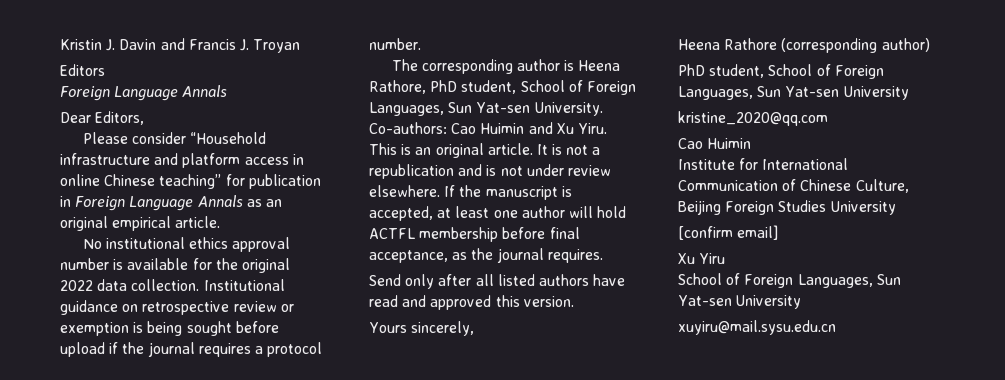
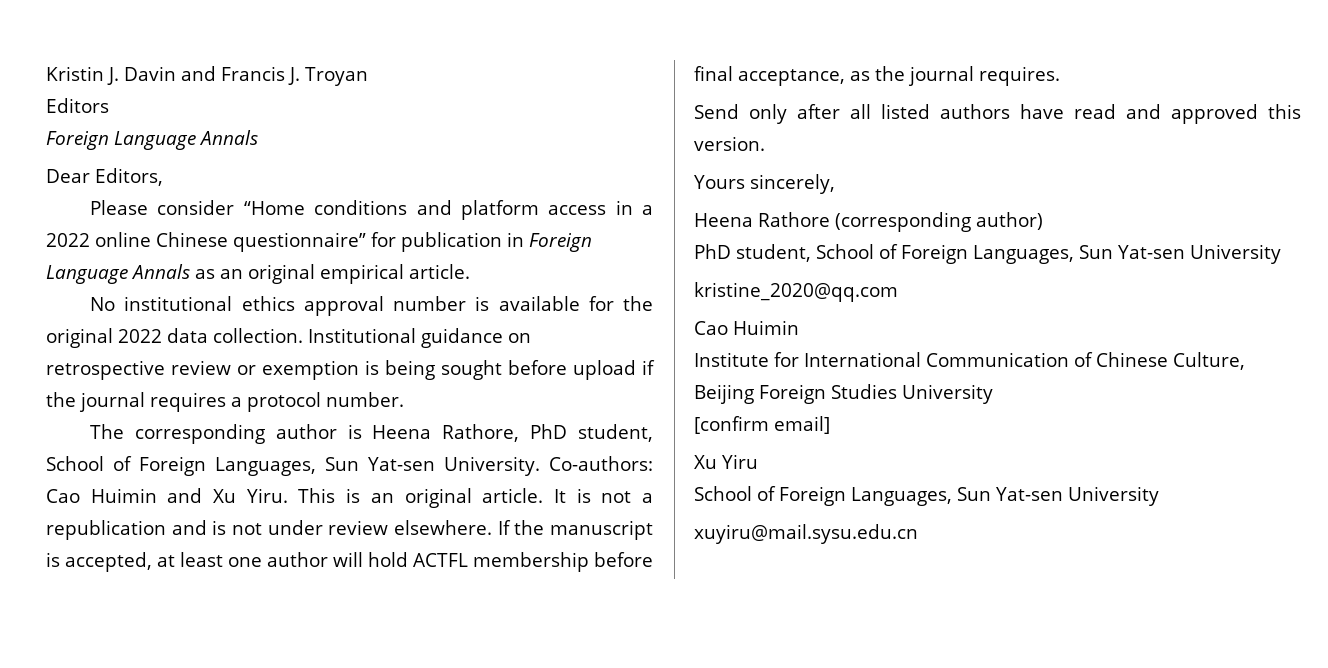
[189,132,266,144] [60,153,150,165] “Household infrastructure -> [243,200,408,215] “Home conditions
(304, 159) none -> [642,205,653,215] [46,233,90,247] a 2022
[159,174,222,189] teaching” -> [233,232,366,252] questionnaire”

